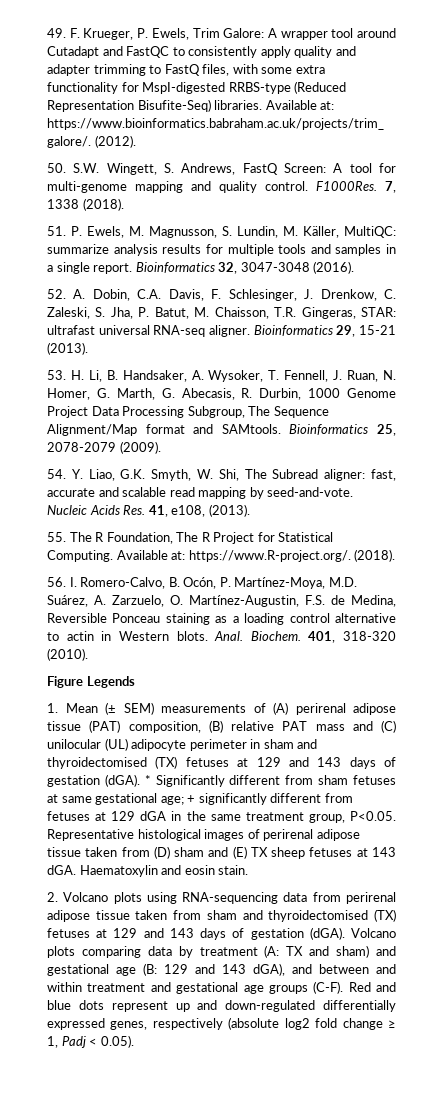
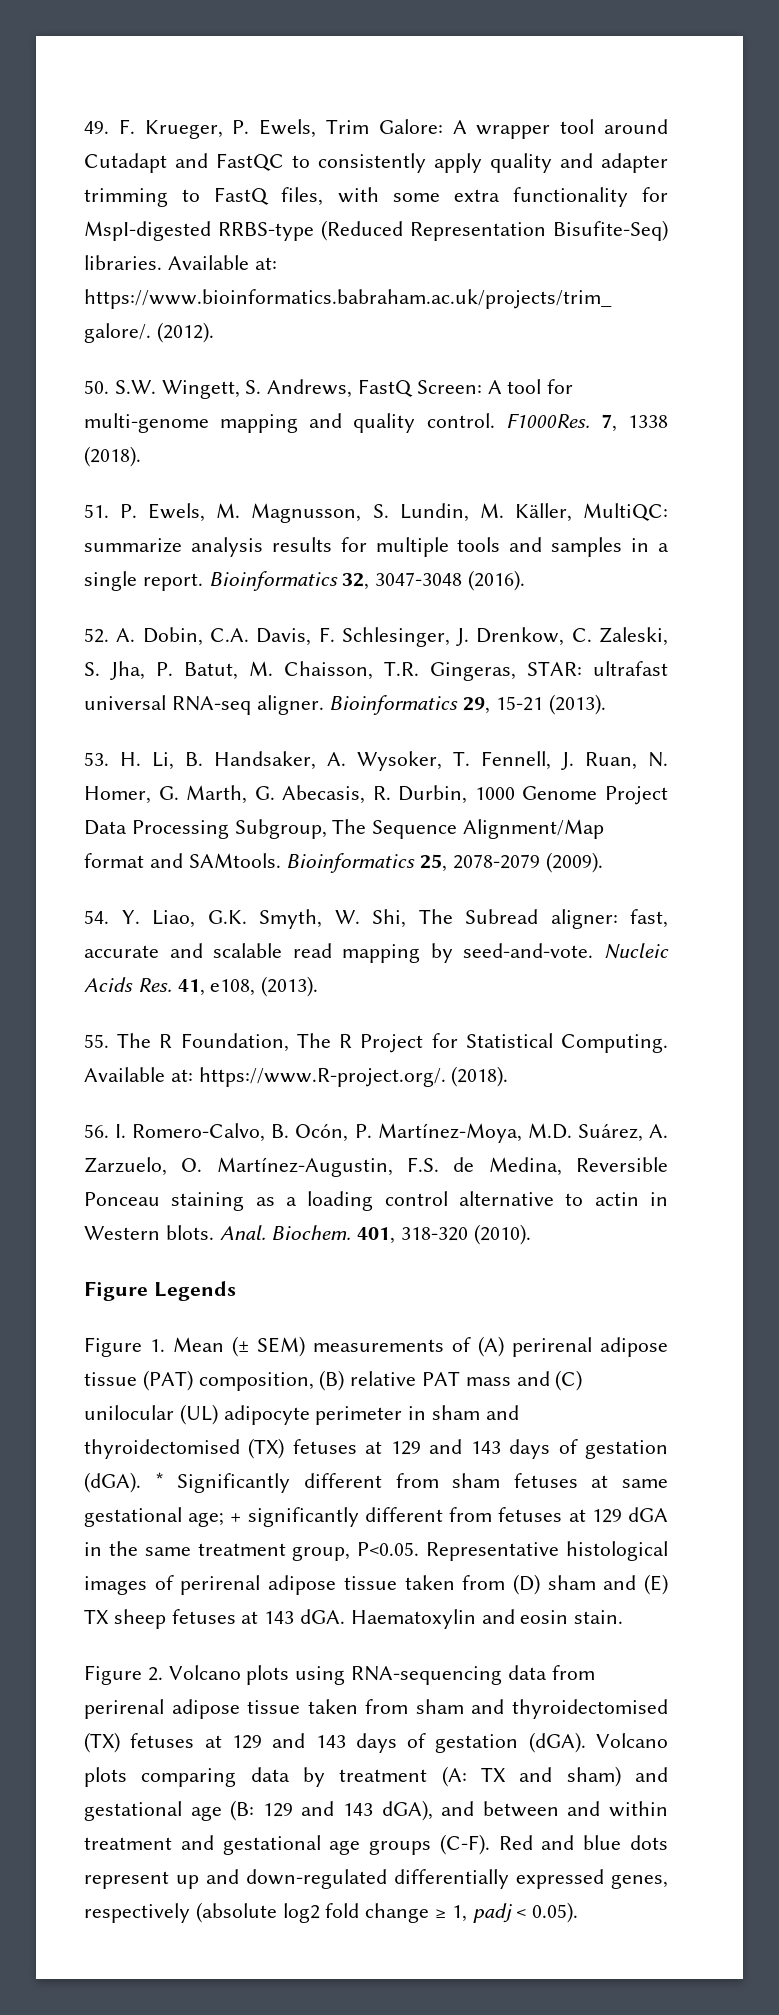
(135, 682) none -> [84,1337,142,1357] Figure
(249, 870) none -> [84,1665,142,1685] Figure
[61,1036,86,1048] Padj -> [472,1903,512,1923] padj

